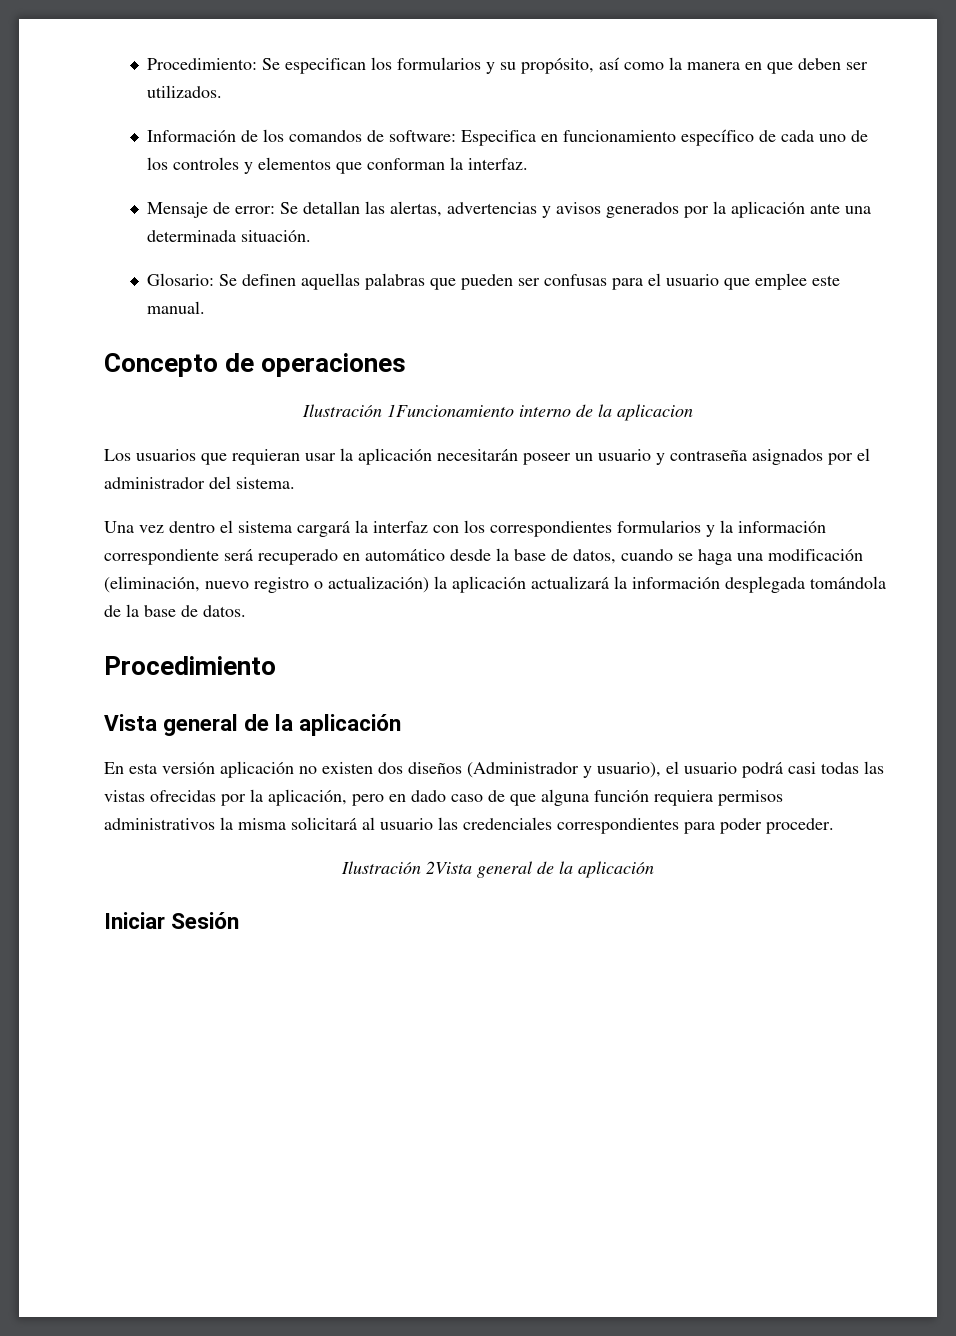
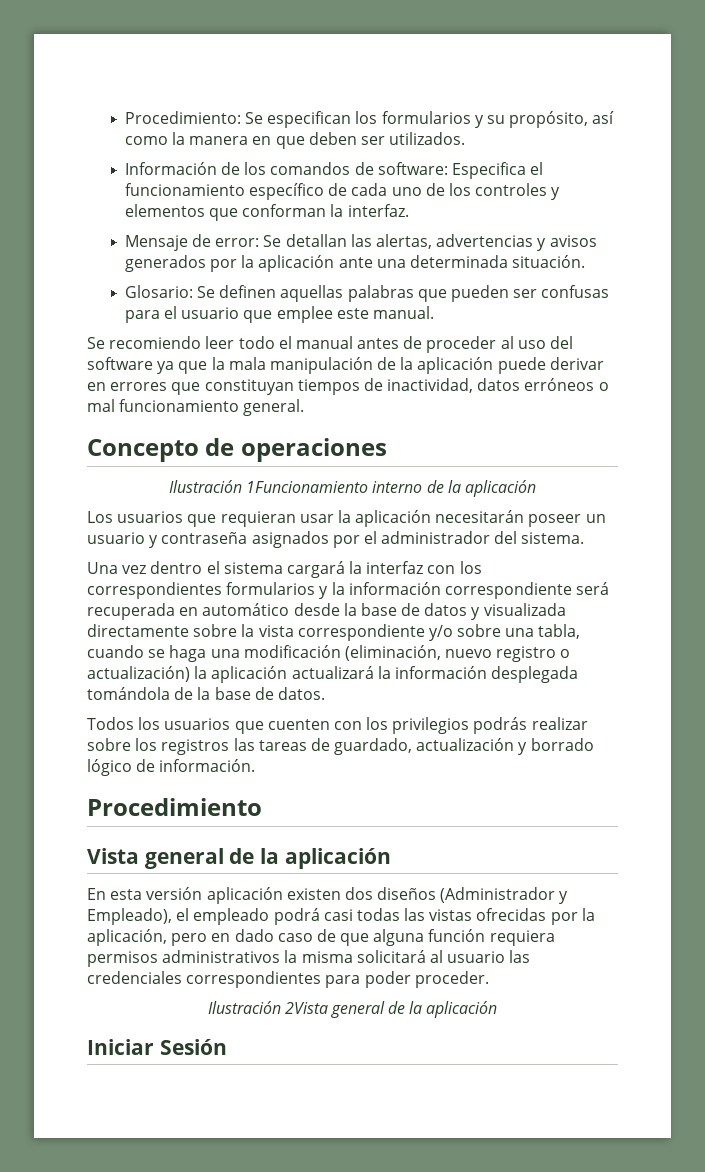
[541,134,559,142] en -> [530,162,544,175] el
(206, 307) none -> [87,336,574,353] [87,357,604,374] [87,378,609,395] [87,399,305,416] // Se recomiendo leer todo el manual antes de proceder al uso del software ya que la mala manipulación de la aplicación puede derivar en errores que constituyan tiempos de inactividad, datos erróneos o mal funcionamiento general.
[616,404,693,421] aplicacion -> [464,480,536,497] aplicación
[258,549,338,565] recuperado -> [87,603,175,620] recuperada
[573,549,616,564] datos, -> [424,603,566,620] [87,624,581,641] datos y visualizada directamente sobre la vista correspondiente y/o sobre una tabla,
(246, 611) none -> [87,717,588,734] [87,738,594,755] [87,759,256,776] // Todos los usuarios que cuenten con los privilegios podrás realizar sobre los registros las tareas de guardado, actualización y borrado lógico de información.
[299,766,317,774] no -> (283, 895) none
[597,761,737,778] usuario), el usuario -> [87,908,270,925] Empleado), el empleado

